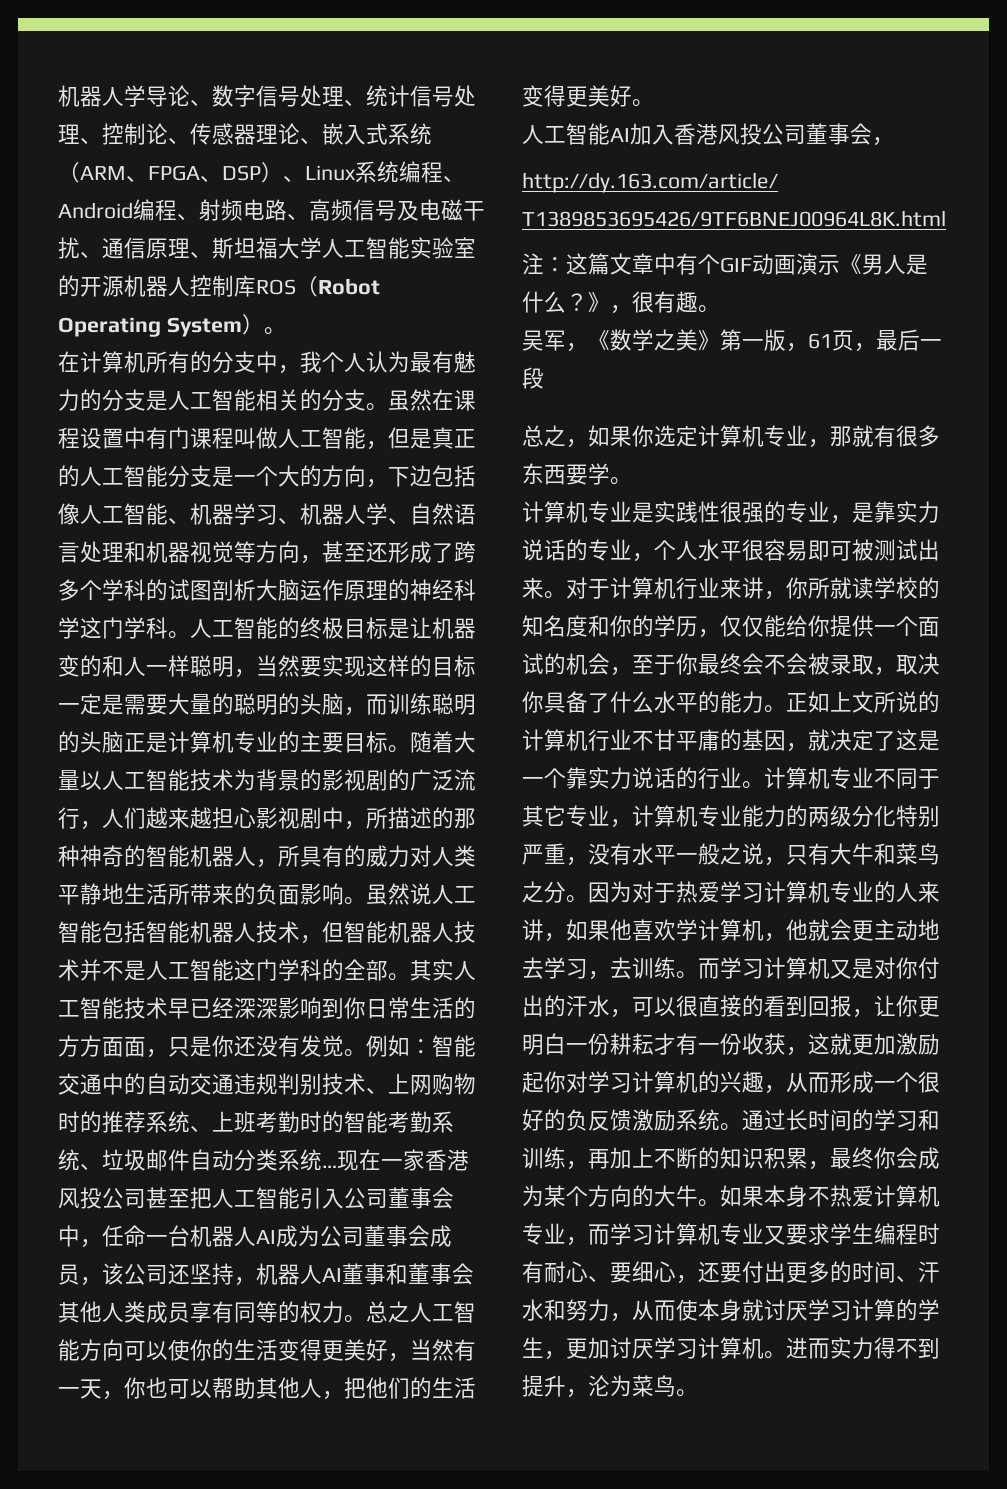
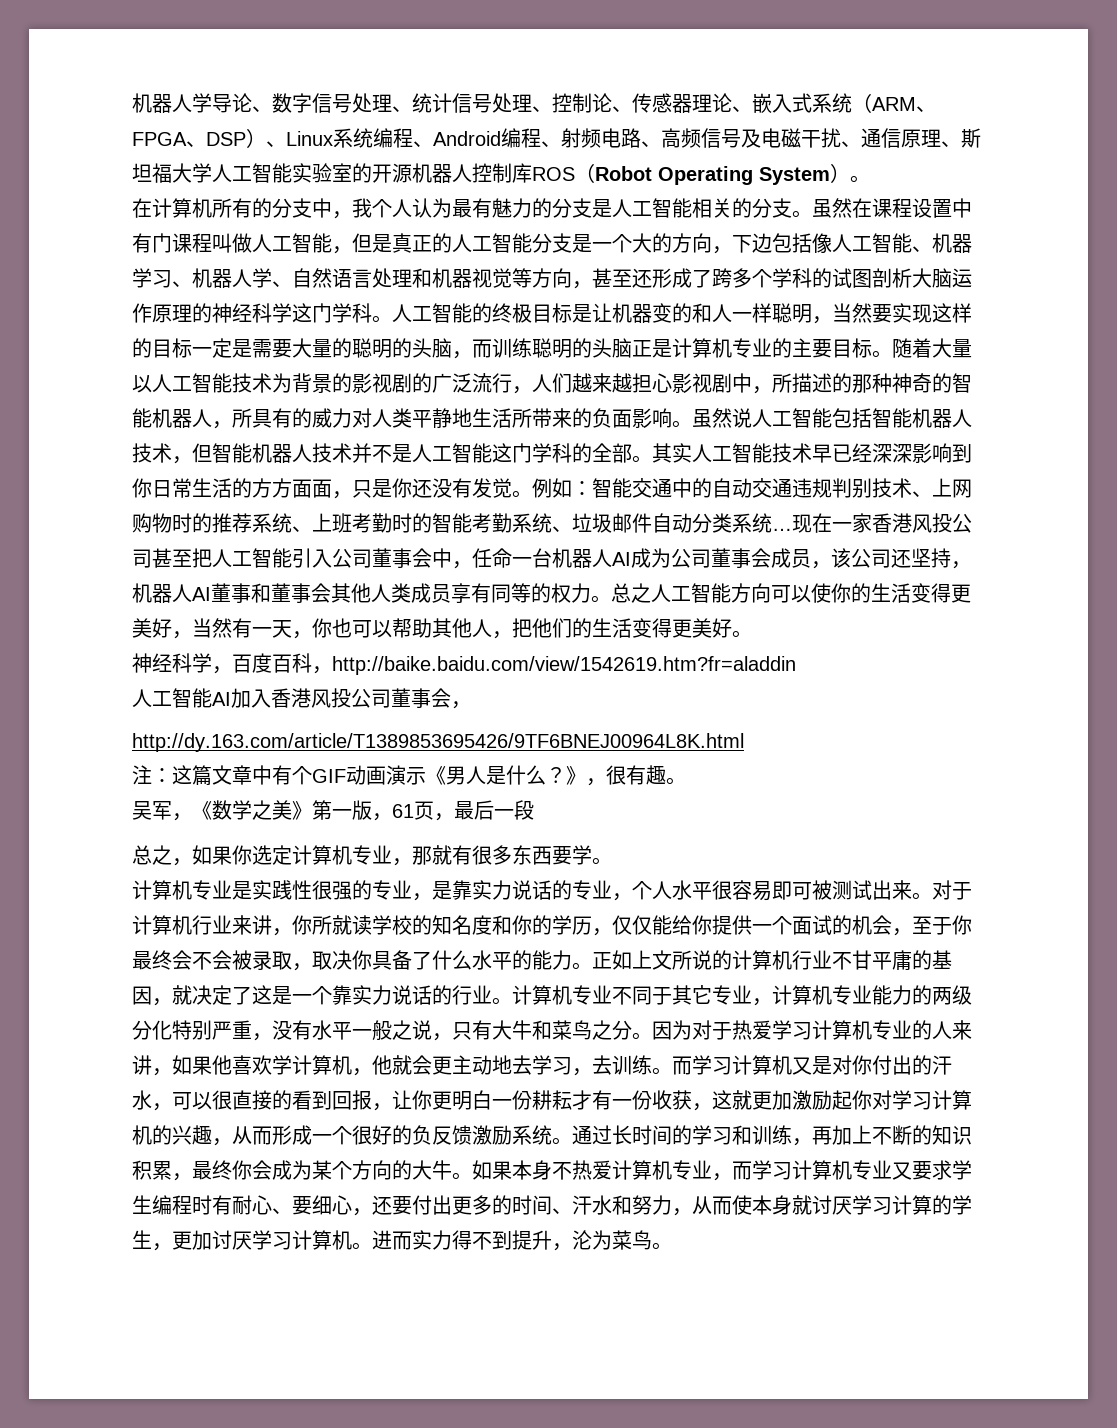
(654, 103) none -> [132,653,796,675] // 神经科学，百度百科，http://baike.baidu.com/view/1542619.htm?fr=aladdin

